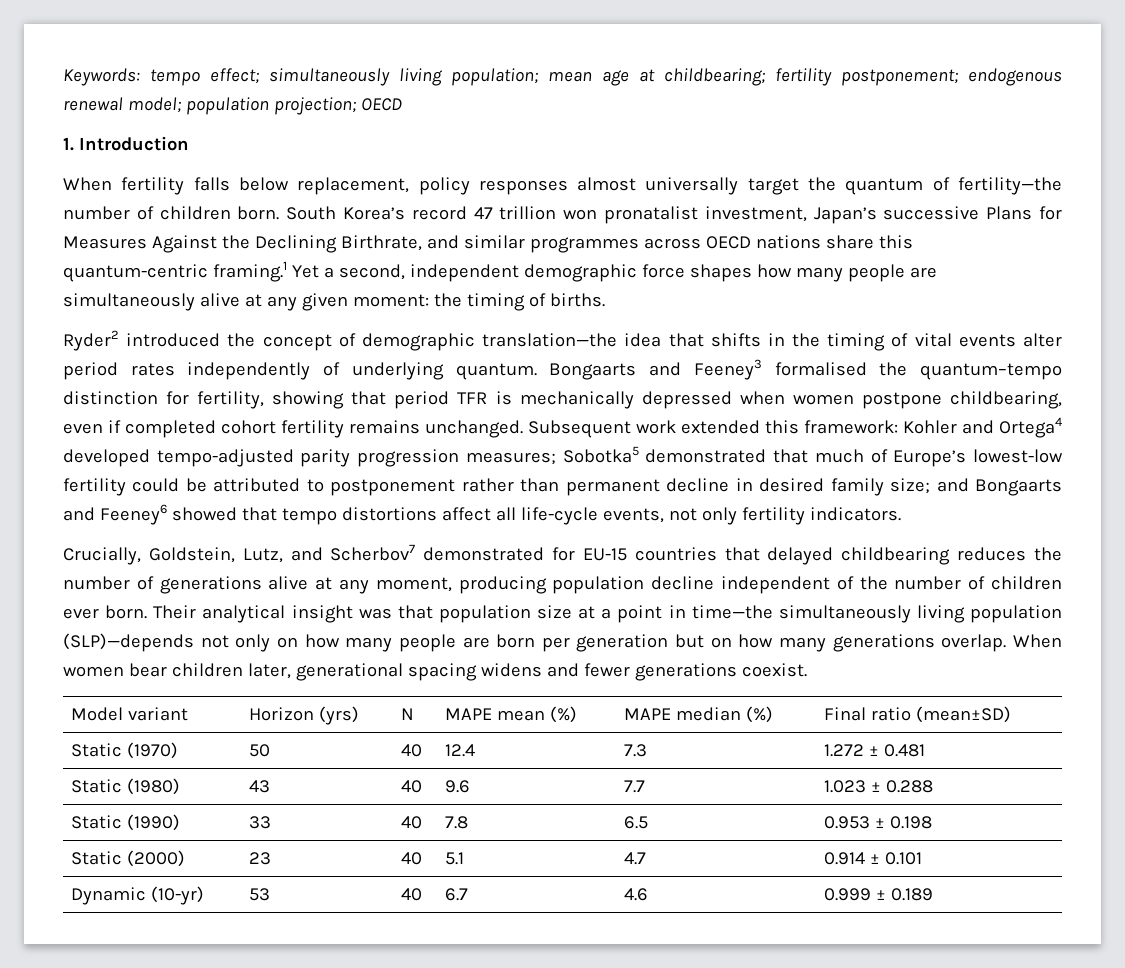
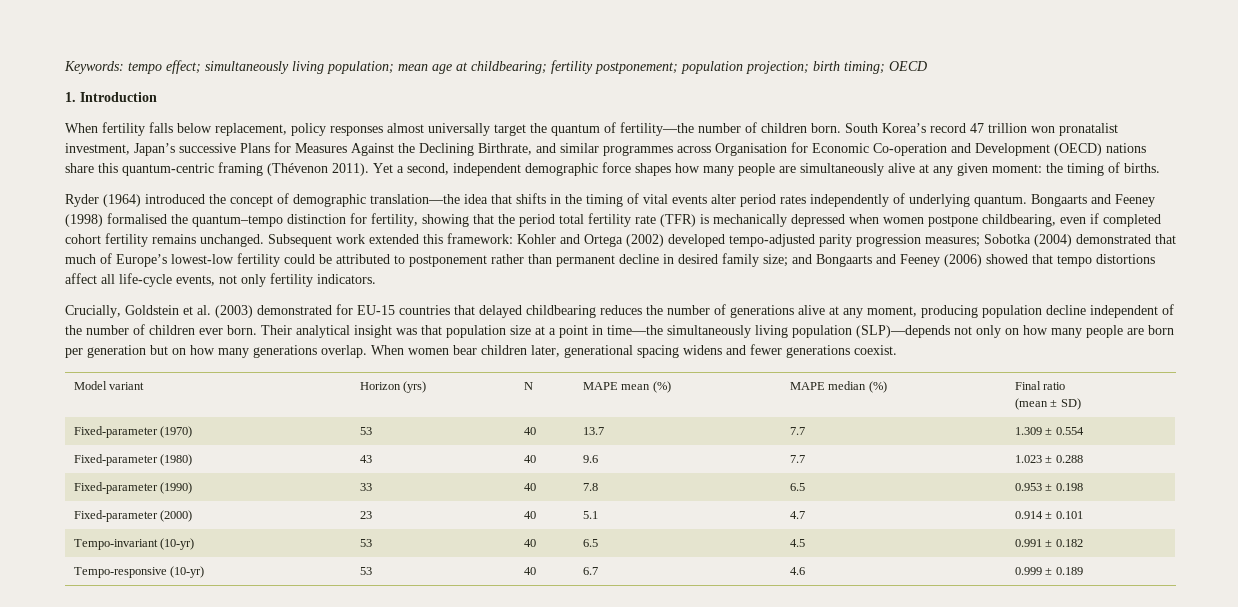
[968,68,1062,86] [63,97,357,115] endogenous renewal model; population projection; -> [681,61,885,74] population projection; birth timing;
[705,236,751,249] OECD -> [715,142,1102,156] Organisation for Economic Co-operation and Development (OECD)
[212,261,287,282] framing.1 -> [218,162,369,176] framing (Thévenon 2011).
[63,330,119,351] Ryder2 -> [65,194,141,207] Ryder (1964)
[693,359,762,380] Feeney3 -> [1115,194,1155,207] [65,214,103,227] Feeney (1998)
[394,391,488,409] period TFR -> [498,213,696,227] the period total fertility rate (TFR)
[999,417,1062,438] Ortega4 -> [584,234,664,247] Ortega (2002)
[562,446,639,463] Sobotka5 -> [984,234,1072,247] Sobotka (2004)
[99,504,167,525] Feeney6 -> [900,254,982,267] Feeney (2006)
[148,544,416,563] Goldstein, Lutz, and Scherbov7 -> [125,305,253,318] Goldstein et al. (2003)
[915,706,1011,723] [70,743,122,757] (mean±SD) // Static -> [1015,398,1081,410] [74,426,159,438] // (mean ± SD) // Fixed-parameter
[248,744,270,757] [400,744,422,757] [444,744,475,757] [623,744,647,757] [823,744,925,757] [70,779,122,793] 50 | 40 | 12.4 | 7.3 | 1.272 ± 0.481 // Static -> [360,427,373,435] [524,427,537,435] [583,427,605,435] [790,427,806,435] [1015,427,1084,435] [74,454,159,466] 53 | 40 | 13.7 | 7.7 | 1.309 ± 0.554 // Fixed-parameter
[70,815,122,829] Static -> [74,482,159,494] Fixed-parameter
[70,851,122,865] Static -> [74,510,159,522] Fixed-parameter
[70,887,146,905] Dynamic -> [74,538,195,550] [360,539,373,547] [524,539,537,547] [583,539,599,547] [790,539,806,547] [1015,539,1083,547] [74,567,168,578] Tempo-invariant (10-yr) | 53 | 40 | 6.5 | 4.5 | 0.991 ± 0.182 // Tempo-responsive

